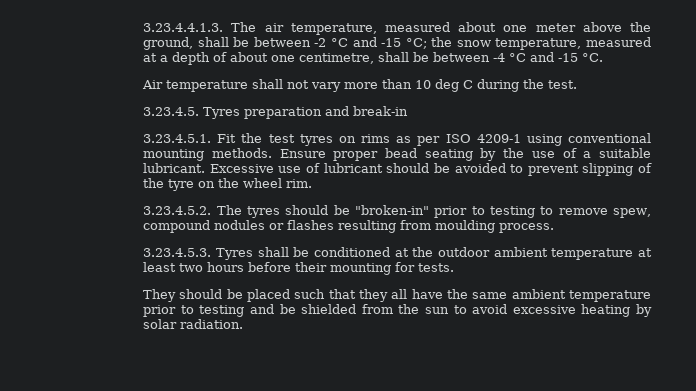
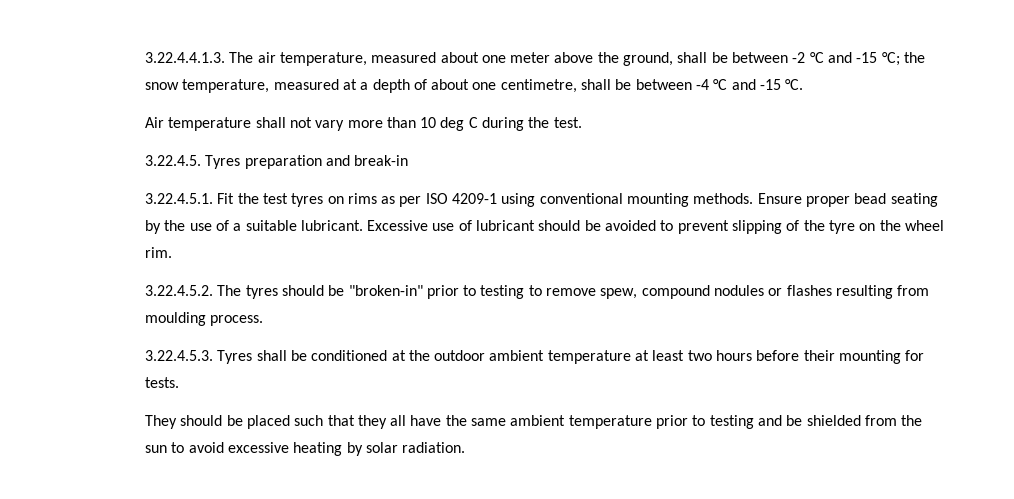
[143,23,224,32] 3.23.4.4.1.3. -> [144,52,225,63] 3.22.4.4.1.3.
[143,107,200,116] 3.23.4.5. -> [144,155,201,166] 3.22.4.5.
[143,134,212,143] 3.23.4.5.1. -> [144,193,213,204] 3.22.4.5.1.
[143,206,212,215] 3.23.4.5.2. -> [144,285,213,296] 3.22.4.5.2.
[143,248,212,257] 3.23.4.5.3. -> [144,350,213,361] 3.22.4.5.3.

